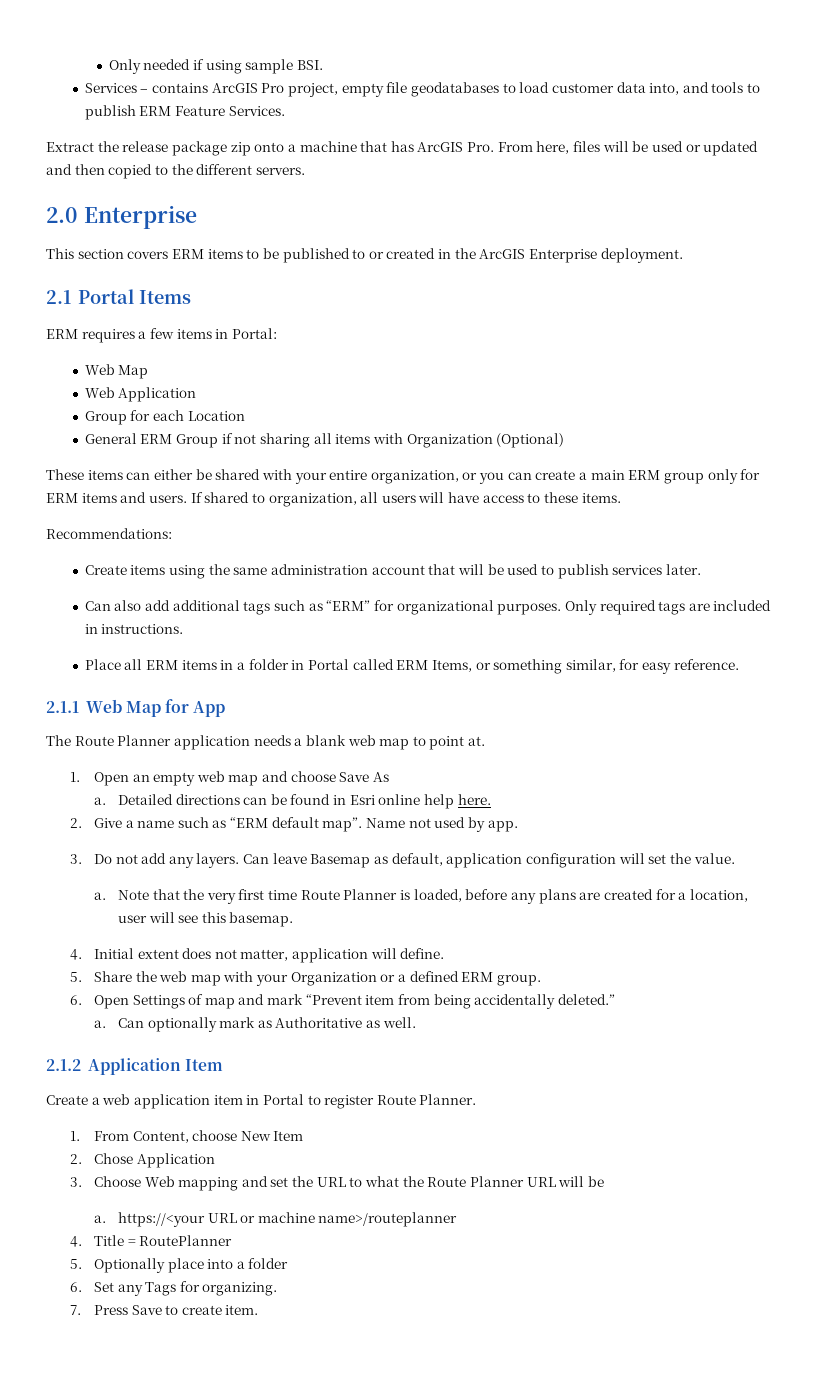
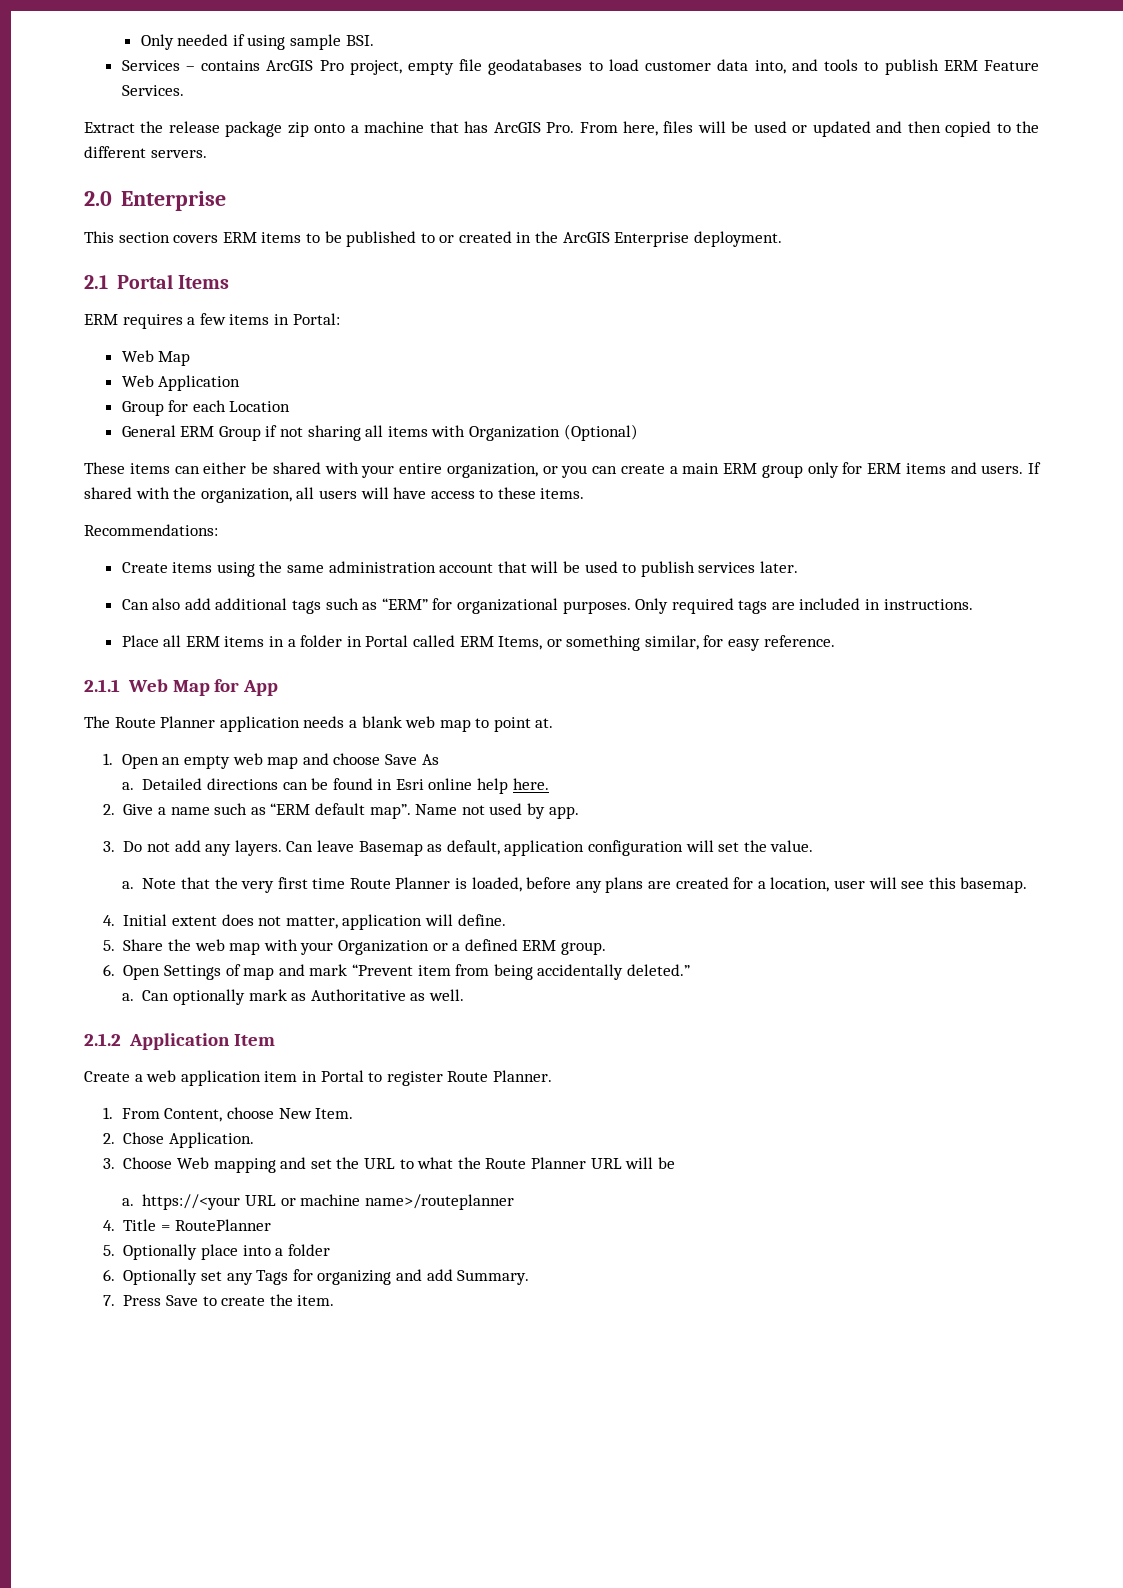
[251,493,265,503] to -> [135,487,197,499] with the
[273,1131,304,1141] Item -> [315,1108,354,1119] Item.
[136,1153,215,1168] Application -> [169,1132,255,1148] Application.
[93,1282,114,1292] Set -> [123,1269,223,1285] Optionally set
[202,1282,278,1296] organizing. -> [317,1269,530,1285] organizing and add Summary.
(222, 1310) none -> [269,1294,293,1306] the

